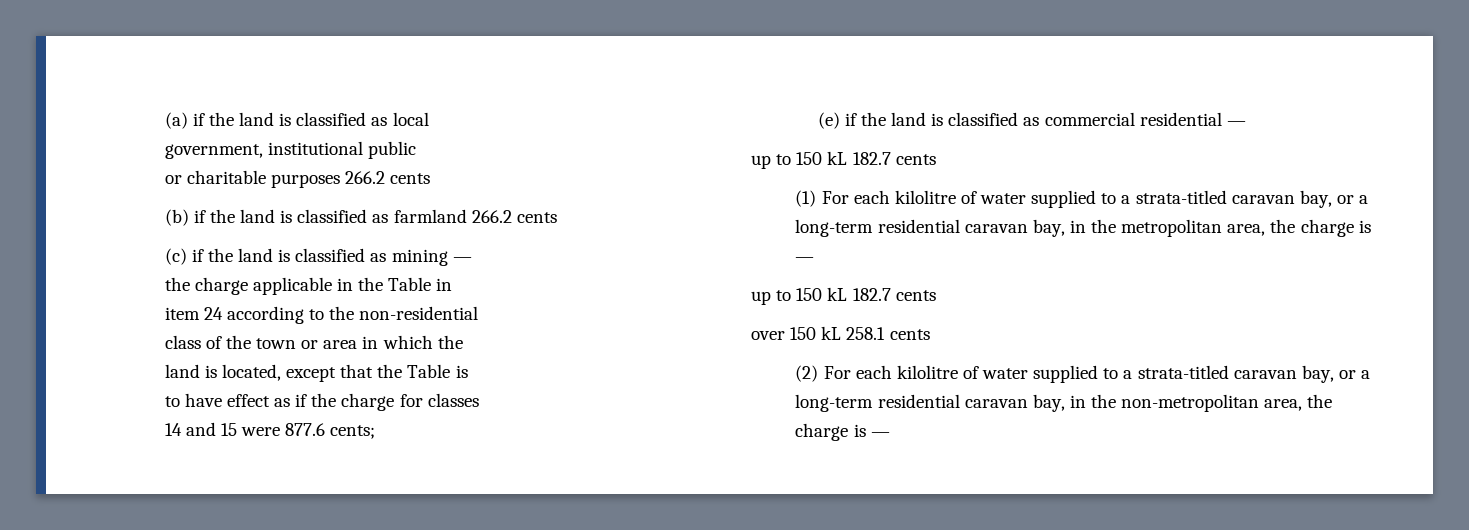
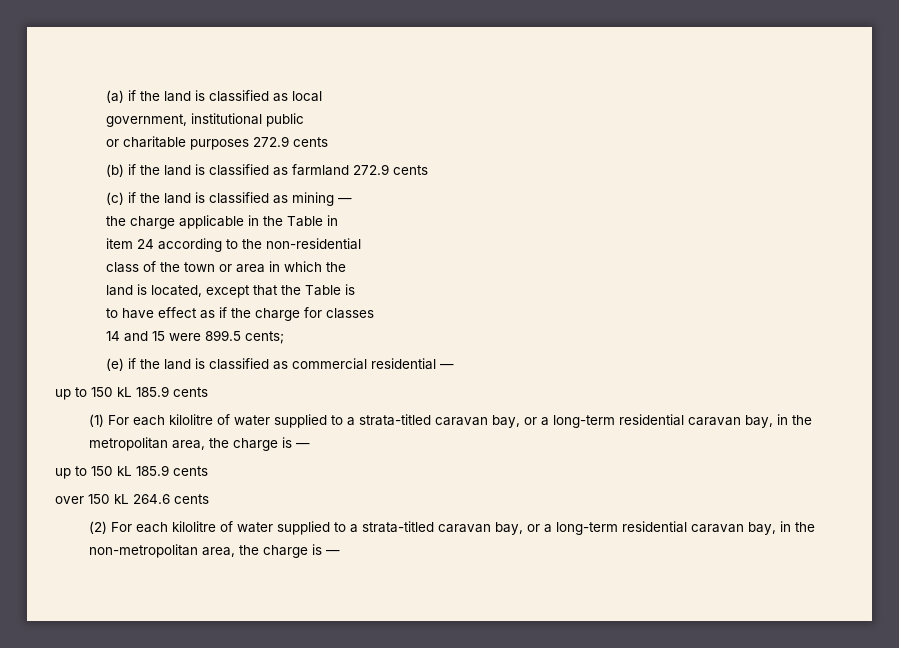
[345,171,386,184] 266.2 -> [253,136,290,147] 272.9
[471,210,512,223] 266.2 -> [353,164,390,175] 272.9
[285,423,326,436] 877.6 -> [205,330,242,341] 899.5
[852,152,891,165] 182.7 -> [136,386,169,397] 185.9
[852,288,891,301] 182.7 -> [136,465,169,476] 185.9
[846,327,886,340] 258.1 -> [133,494,170,504] 264.6

